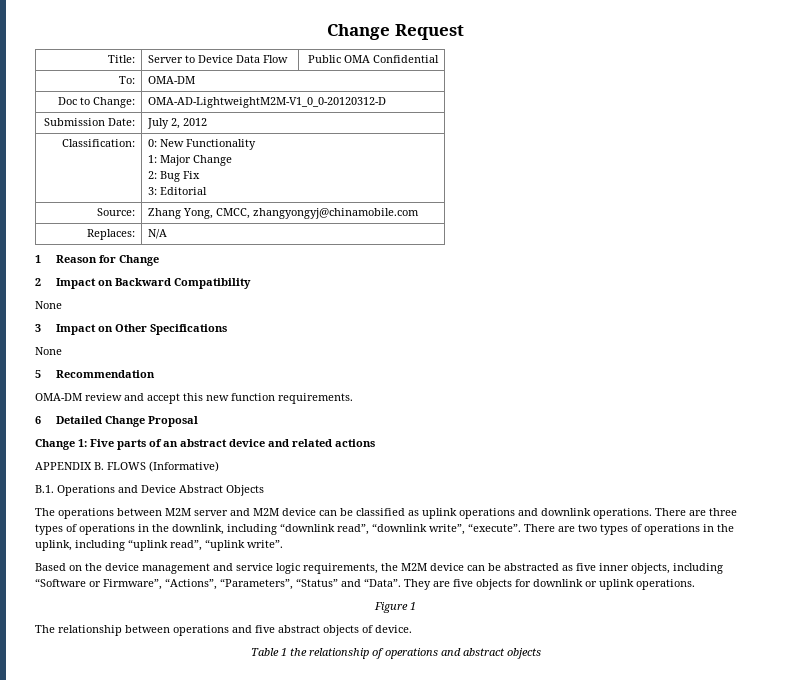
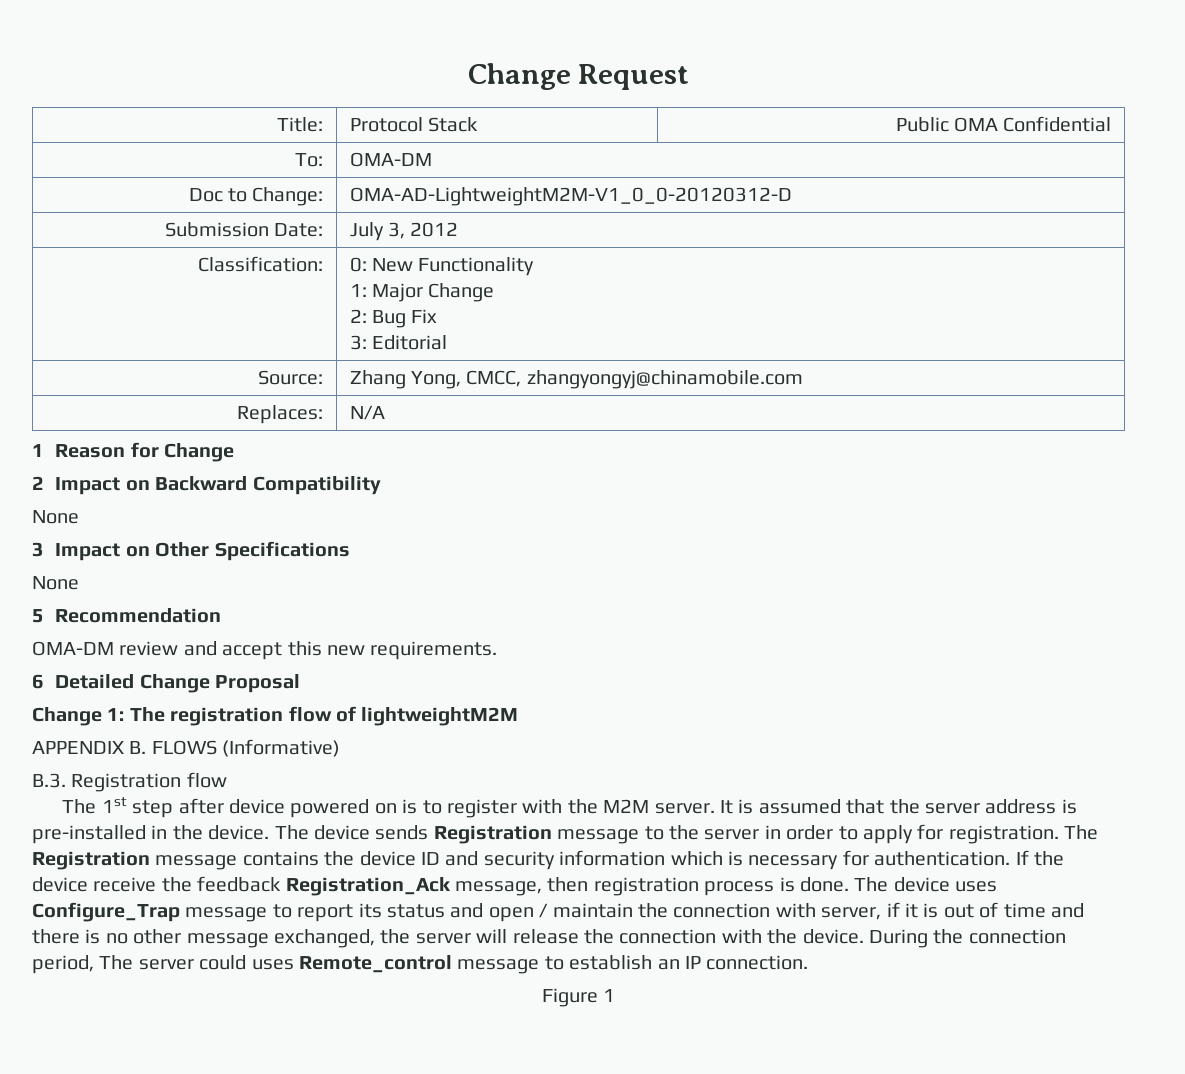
[147,55,288,63] Server to Device Data Flow -> [349,117,479,132] Protocol Stack
[170,118,180,129] 2, -> [388,222,406,239] 3,
[231,393,275,401] function -> (365, 650) none
[90,439,375,450] [35,461,219,472] [35,485,264,496] [35,508,737,519] [35,523,734,535] [35,539,283,551] [35,563,723,574] [35,578,695,590] [374,602,416,613] [35,625,412,636] [250,648,541,659] Five parts of an abstract device and related actions // APPENDIX B. FLOWS (Informative) // B.1. Operations and Device Abstract Objects // The operations between M2M server and M2M device can be classified as uplink operations and downlink operations. There are three types of operations in the downlink, including “downlink read”, “downlink write”, “execute”. There are two types of operations in the uplink, including “uplink read”, “uplink write”. // Based on the device management and service logic requirements, the M2M device can be abstracted as five inner objects, including “Software or Firmware”, “Actions”, “Parameters”, “Status” and “Data”. They are five objects for downlink or uplink operations. // Figure 1 // The relationship between operations and five abstract objects of device. // Table 1 the relationship of operations and abstract objects -> [129,706,519,726] [32,739,341,757] [32,772,227,792] [62,797,1077,818] [32,824,1099,844] [32,850,1064,870] [32,876,998,896] [32,902,1084,922] [32,929,1066,948] [32,955,809,974] [541,988,616,1007] The registration flow of lightweightM2M // APPENDIX B. FLOWS (Informative) // B.3. Registration flow // The 1st step after device powered on is to register with the M2M server. It is assumed that the server address is pre-installed in the device. The device sends Registration message to the server in order to apply for registration. The Registration message contains the device ID and security information which is necessary for authentication. If the device receive the feedback Registration_Ack message, then registration process is done. The device uses Configure_Trap message to report its status and open / maintain the connection with server, if it is out of time and there is no other message exchanged, the server will release the connection with the device. During the connection period, The server could uses Remote_control message to establish an IP connection. // Figure 1

